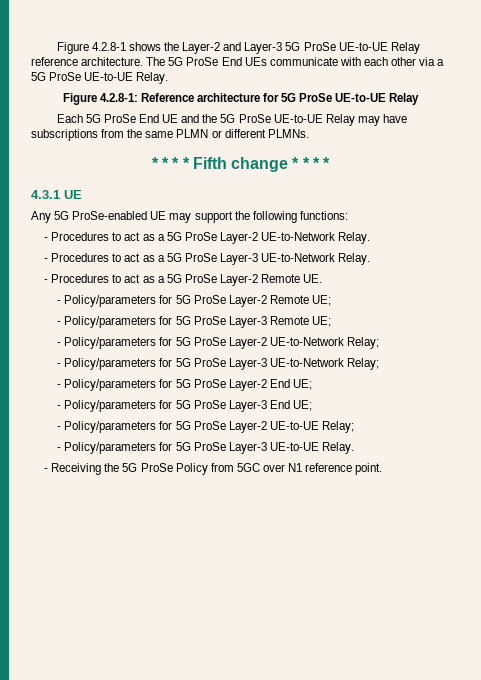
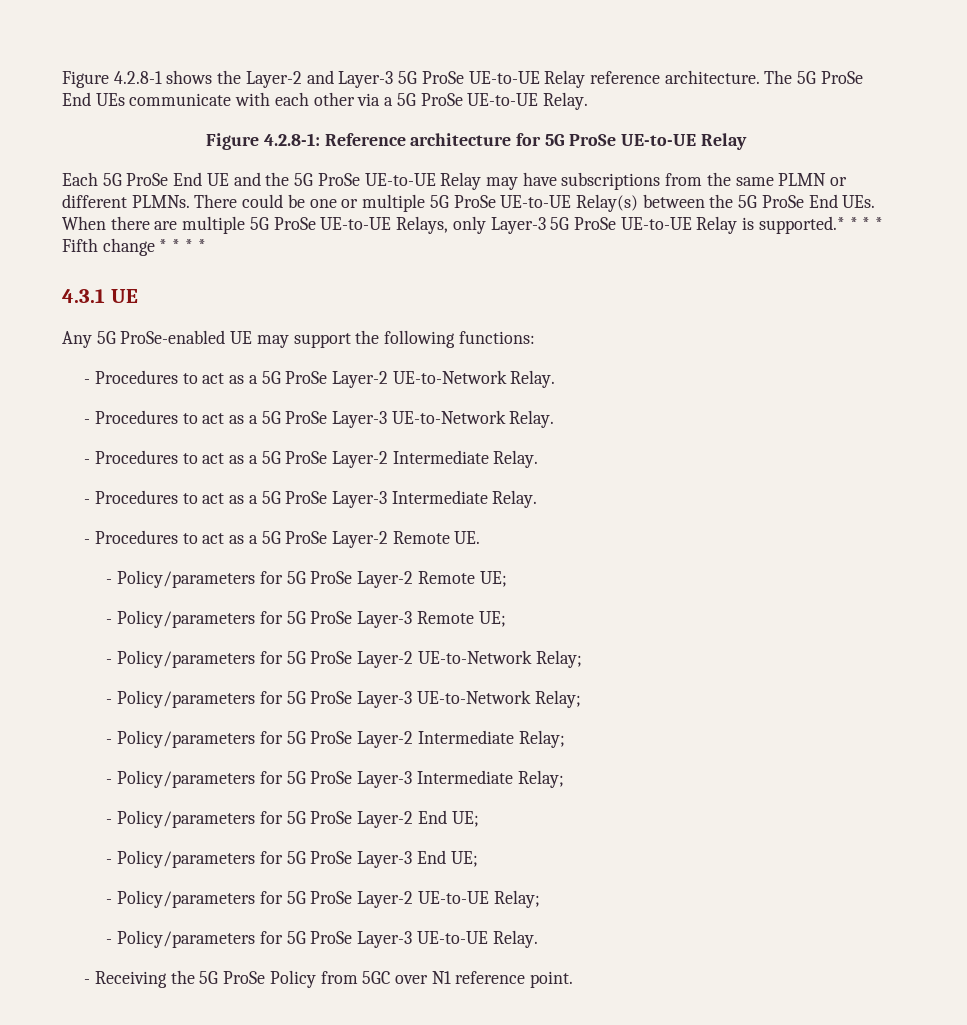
[151,157,159,169] // * -> [194,194,876,212] [62,216,845,234] There could be one or multiple 5G ProSe UE-to-UE Relay(s) between the 5G ProSe End UEs. When there are multiple 5G ProSe UE-to-UE Relays, only Layer-3 5G ProSe UE-to-UE Relay is supported.*
(371, 259) none -> [84,450,539,468] [84,490,538,508] // - Procedures to act as a 5G ProSe Layer-2 Intermediate Relay. // - Procedures to act as a 5G ProSe Layer-3 Intermediate Relay.
(379, 364) none -> [106,730,565,748] [106,770,564,788] // - Policy/parameters for 5G ProSe Layer-2 Intermediate Relay; // - Policy/parameters for 5G ProSe Layer-3 Intermediate Relay;

